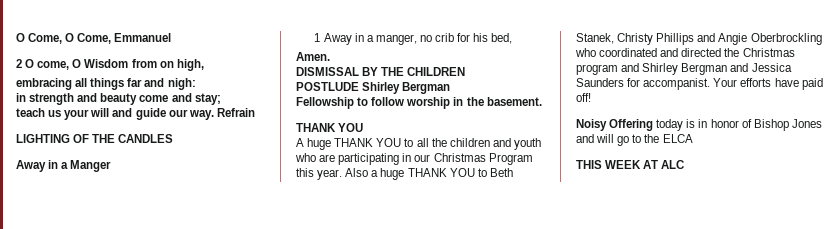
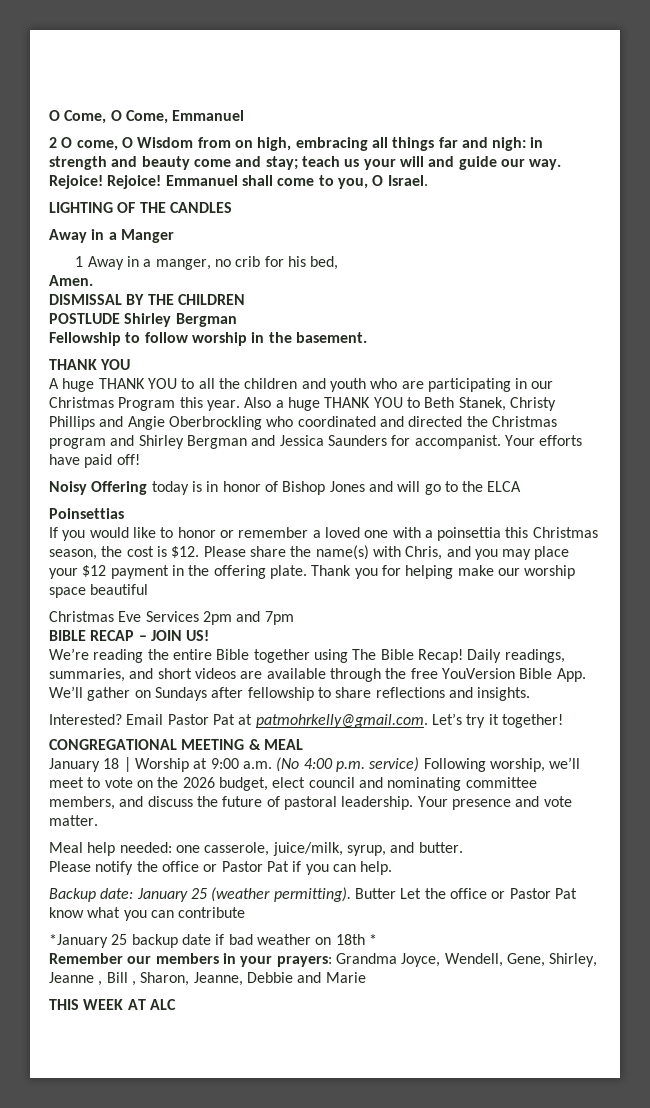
(204, 65) // -> (292, 144) none
(196, 84) // -> (527, 144) none
(221, 99) // -> (298, 163) none
[216,108,255,117] Refrain -> [49,175,428,189] Rejoice! Rejoice! Emmanuel shall come to you, O Israel.
(693, 138) none -> [49,508,124,519] [49,527,598,541] [49,545,570,560] [49,565,576,579] [49,584,149,598] [49,611,294,625] [49,630,210,641] [49,648,565,663] [49,668,586,682] [49,686,531,701] [49,713,563,728] [49,739,303,750] [49,757,581,772] [49,777,537,791] [49,796,572,810] [49,815,98,826] [49,842,463,856] [49,861,393,875] [49,887,577,902] [49,907,246,921] [49,934,377,948] [49,953,598,967] [49,972,366,986] // Poinsettias // If you would like to honor or remember a loved one with a poinsettia this Christmas season, the cost is $12. Please share the name(s) with Chris, and you may place your $12 payment in the offering plate. Thank you for helping make our worship space beautiful // Christmas Eve Services 2pm and 7pm // BIBLE RECAP – JOIN US! // We’re reading the entire Bible together using The Bible Recap! Daily readings, summaries, and short videos are available through the free YouVersion Bible App. We’ll gather on Sundays after fellowship to share reflections and insights. // Interested? Email Pastor Pat at patmohrkelly@gmail.com. Let’s try it together! // CONGREGATIONAL MEETING & MEAL // January 18 | Worship at 9:00 a.m. (No 4:00 p.m. service) Following worship, we’ll meet to vote on the 2026 budget, elect council and nominating committee members, and discuss the future of pastoral leadership. Your presence and vote matter. // Meal help needed: one casserole, juice/milk, syrup, and butter. // Please notify the office or Pastor Pat if you can help. // Backup date: January 25 (weather permitting). Butter Let the office or Pastor Pat know what you can contribute // *January 25 backup date if bad weather on 18th * // Remember our members in your prayers: Grandma Joyce, Wendell, Gene, Shirley, Jeanne , Bill , Sharon, Jeanne, Debbie and Marie

